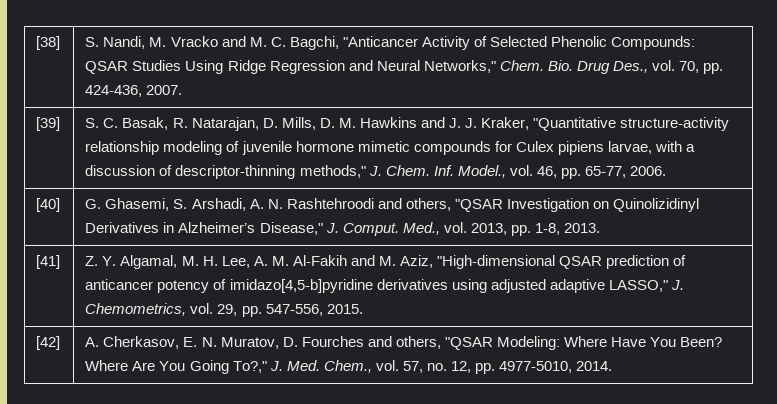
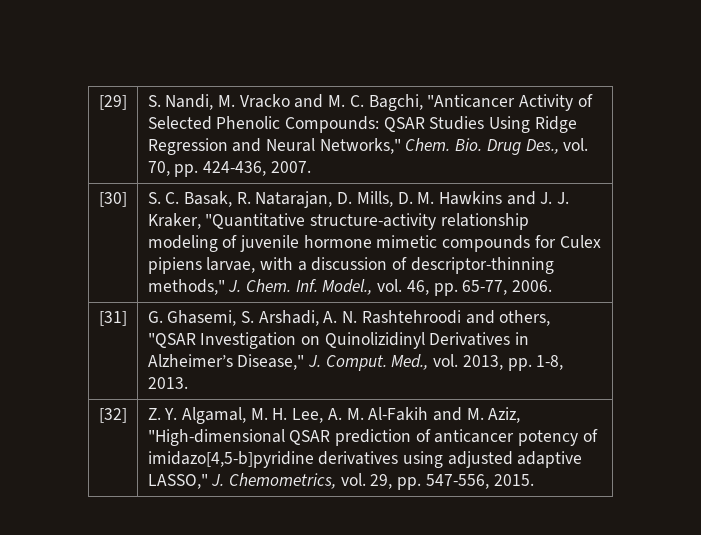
[36,36,61,50] [38] -> [98,95,127,110] [29]
[36,117,61,131] [39] -> [98,192,127,207] [30]
[36,198,61,212] [40] -> [98,311,127,326] [31]
[36,255,61,269] [41] -> [98,408,127,423] [32]
[36,336,61,350] [85,336,723,350] [85,360,613,374] // [42] | A. Cherkasov, E. N. Muratov, D. Fourches and others, "QSAR Modeling: Where Have You Been? Where Are You Going To?," J. Med. Chem., vol. 57, no. 12, pp. 4977-5010, 2014. -> (534, 480) none

